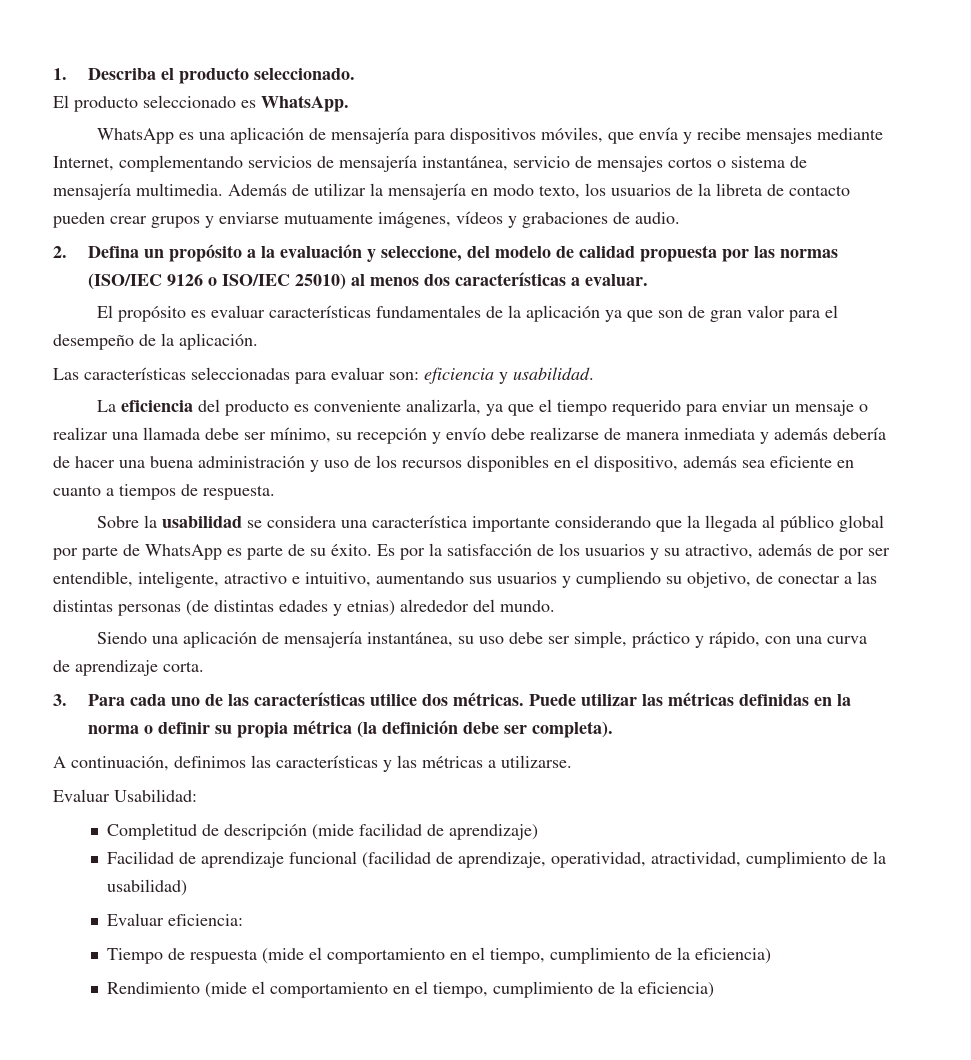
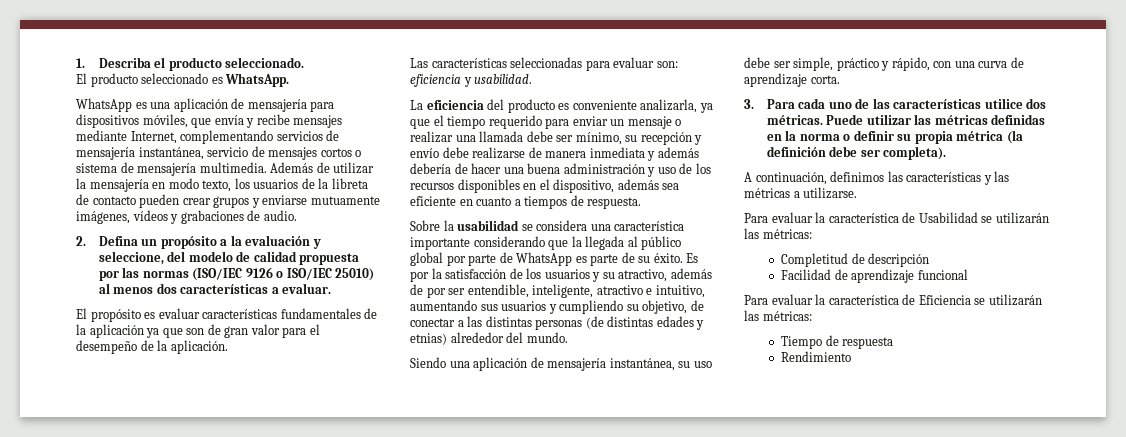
[53,789,197,802] Evaluar Usabilidad: -> [744,212,1049,224] [744,228,812,239] Para evaluar la característica de Usabilidad se utilizarán las métricas:
[312,823,539,840] (mide facilidad de aprendizaje) -> (930, 260) none
[362,851,887,868] [107,879,188,896] [107,913,244,926] [107,947,772,964] [107,981,715,998] (facilidad de aprendizaje, operatividad, atractividad, cumplimiento de la usabilidad) // Evaluar eficiencia: // Tiempo de respuesta (mide el comportamiento en el tiempo, cumplimiento de la eficiencia) // Rendimiento (mide el comportamiento en el tiempo, cumplimiento de la eficiencia) -> [744,294,1042,306] [744,310,812,321] [781,335,894,349] [781,351,852,362] // Para evaluar la característica de Eficiencia se utilizarán las métricas: // Tiempo de respuesta // Rendimiento

